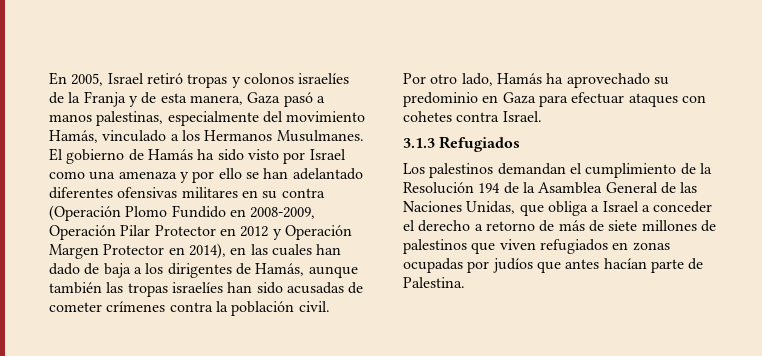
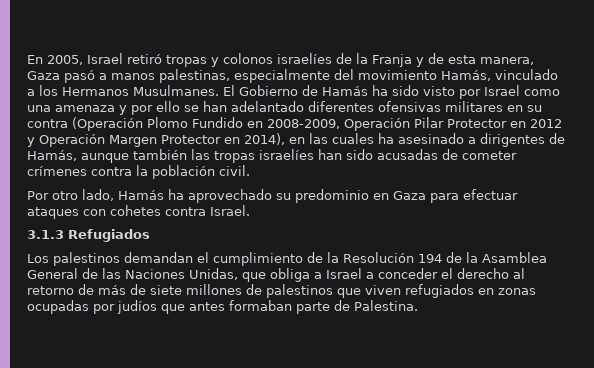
[66,149,125,164] gobierno -> [239,85,298,96] Gobierno
[316,244,342,255] [49,263,164,278] han dado de baja a los -> [378,133,476,144] ha asesinado a
[474,224,483,231] a -> [513,268,525,279] al
[603,258,647,269] hacían -> [229,300,292,311] formaban

